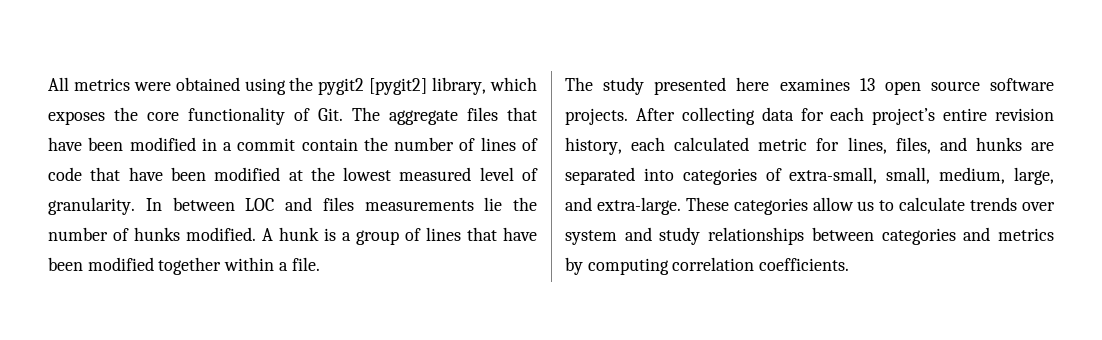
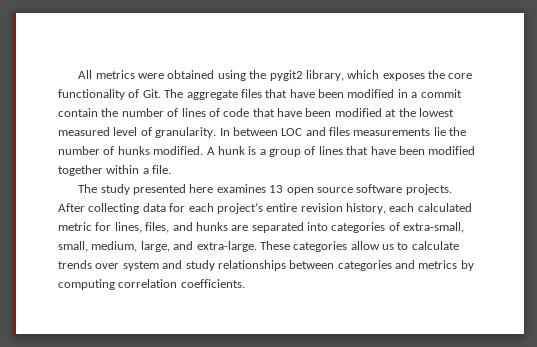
[369,78,428,95] [pygit2] -> (303, 75) none

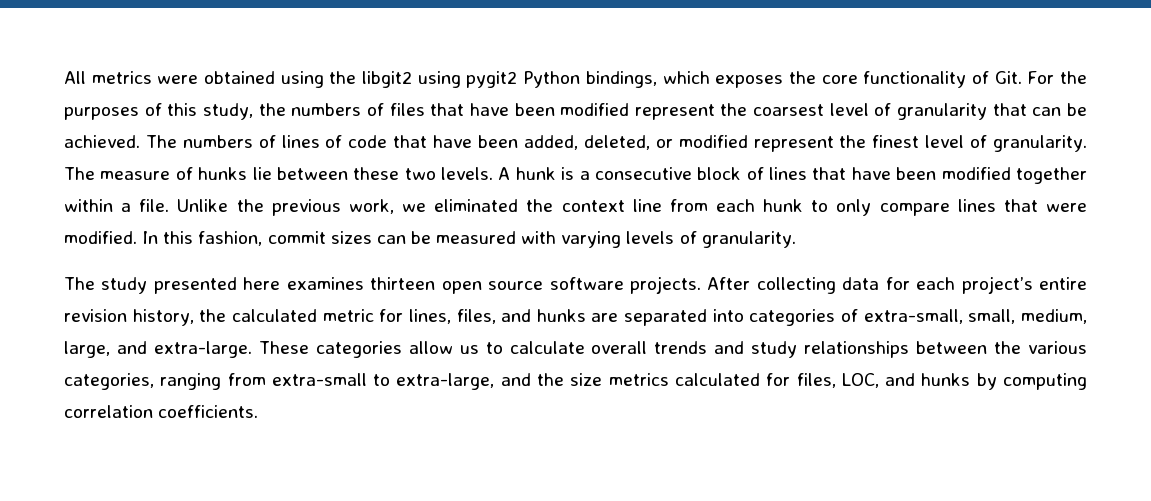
[269,70,344,81] pygit2 library, -> [362,71,657,88] libgit2 using pygit2 Python bindings,
[164,89,238,100] The aggregate -> [1027,71,1088,84] [64,103,384,120] For the purposes of this study, the numbers of
[397,89,462,98] [58,108,164,117] in a commit contain the number -> [634,103,1087,120] [64,135,253,148] represent the coarsest level of granularity that can be achieved. The numbers
[334,108,454,117] [58,127,467,138] [58,146,204,155] modified at the lowest measured level of granularity. In between LOC and files measurements lie the number of hunks modified. -> [523,135,1088,152] [64,167,494,180] added, deleted, or modified represent the finest level of granularity. The measure of hunks lie between these two levels.
[269,149,301,157] group -> [594,167,742,180] consecutive block
(172, 169) none -> [177,199,1087,216] [64,231,796,248] Unlike the previous work, we eliminated the context line from each hunk to only compare lines that were modified. In this fashion, commit sizes can be measured with varying levels of granularity.
[269,185,284,193] 13 -> [370,277,436,290] thirteen
[389,203,415,212] each -> [199,309,227,322] the
[58,260,159,271] trends over system -> [591,341,708,354] overall trends
[337,260,458,271] categories and metrics -> [994,341,1087,354] [64,373,971,390] the various categories, ranging from extra-small to extra-large, and the size metrics calculated for files, LOC, and hunks

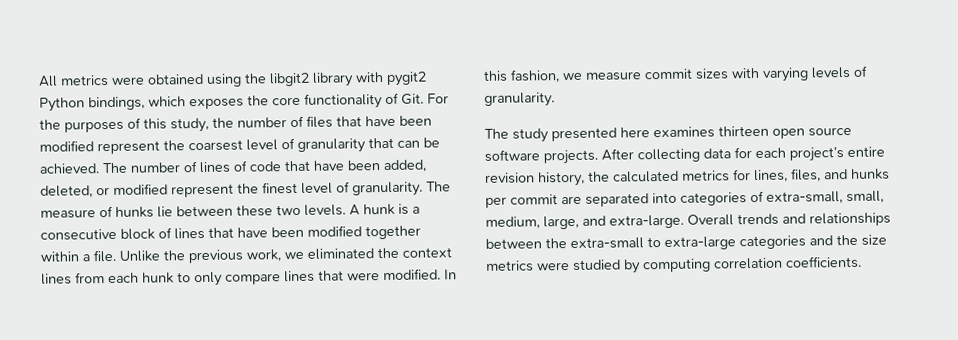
[417,71,461,88] using -> [312,72,384,87] library with
[291,103,362,116] numbers -> [237,117,287,128] number
[182,135,253,148] numbers -> [130,162,181,173] number
[632,199,662,212] line -> [41,273,72,285] lines
[267,231,517,244] commit sizes can be measured -> [562,68,729,81] we measure commit sizes
[322,309,374,322] metric -> [682,170,730,182] metrics
(586, 315) none -> [485,194,558,208] per commit
[258,341,648,358] These categories allow us to calculate overall -> [687,214,734,226] Overall
[751,341,798,358] study -> (806, 218) none
[1028,341,1087,354] [64,373,971,390] various categories, ranging from extra-small to extra-large, and the size metrics calculated for files, LOC, and hunks -> [570,234,887,250] [485,259,621,272] extra-small to extra-large categories and the size metrics were studied

